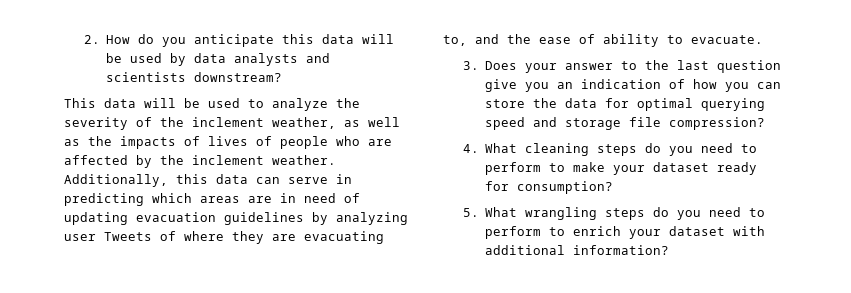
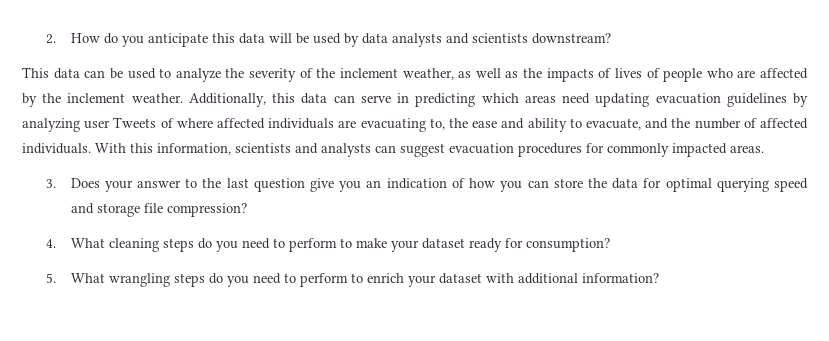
[144,98,176,108] will -> [84,70,106,78] can
[248,193,360,203] are in need of -> [562,93,591,104] need
[232,231,264,244] they -> [216,118,335,129] affected individuals
[475,34,763,47] and the ease of ability to evacuate. -> [448,118,809,132] [22,143,764,157] the ease and ability to evacuate, and the number of affected individuals. With this information, scientists and analysts can suggest evacuation procedures for commonly impacted areas.

